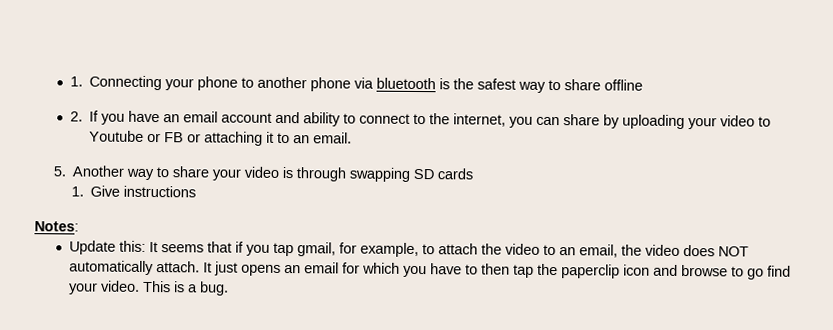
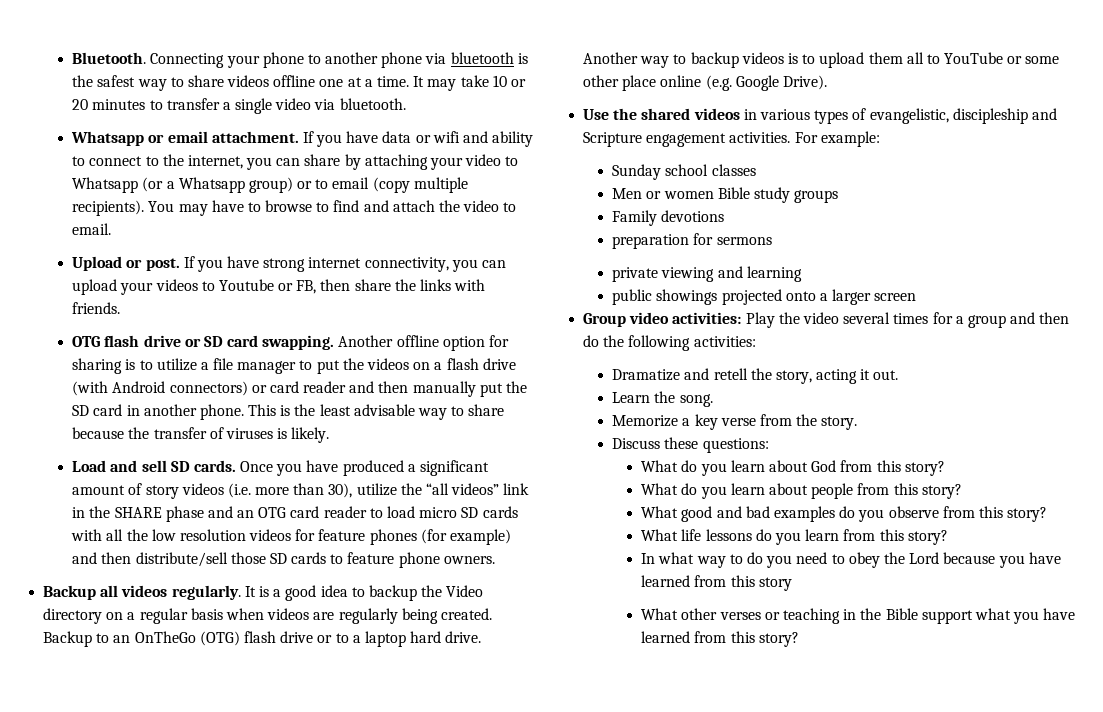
[69,76,83,87] 1. -> [72,52,147,64] Bluetooth.
[603,79,643,91] [69,110,272,125] offline // 2. If you have an email account -> [227,75,526,91] [72,98,406,114] [71,131,460,147] videos offline one at a time. It may take 10 or 20 minutes to transfer a single video via bluetooth. // Whatsapp or email attachment. If you have data or wifi
[621,114,685,130] uploading -> [364,154,428,170] attaching
[88,130,352,146] [52,165,473,182] [71,185,197,198] [34,221,79,232] [68,240,749,258] [68,260,791,280] [68,280,229,296] Youtube or FB or attaching it to an email. // 5. Another way to share your video is through swapping SD cards // 1. Give instructions // Notes: // Update this: It seems that if you tap gmail, for example, to attach the video to an email, the video does NOT automatically attach. It just opens an email for which you have to then tap the paperclip icon and browse to go find your video. This is a bug. -> [72,177,468,193] [72,200,517,216] [72,223,112,235] [72,256,507,272] [72,279,486,295] [72,302,121,314] [72,335,510,351] [72,358,516,374] [72,381,528,397] [72,404,505,420] [72,427,330,443] [72,460,490,476] [72,483,530,499] [72,506,518,522] [71,529,512,545] [72,552,495,568] [43,585,484,601] [43,608,492,624] [43,631,482,647] [583,52,1060,68] [583,75,827,91] [583,108,1057,124] [583,131,880,147] [612,164,756,180] [612,187,839,203] [612,210,725,226] [612,233,772,249] [612,266,802,282] [612,289,917,305] [583,312,1070,328] [583,335,756,351] [612,368,899,384] [612,391,713,407] [612,414,858,430] [612,437,769,453] [641,460,945,476] [641,483,962,499] [641,506,1048,522] [641,529,948,545] [641,552,1061,568] [641,575,792,591] [641,608,1076,624] [641,631,799,647] Whatsapp (or a Whatsapp group) or to email (copy multiple recipients). You may have to browse to find and attach the video to email. // Upload or post. If you have strong internet connectivity, you can upload your videos to Youtube or FB, then share the links with friends. // OTG flash drive or SD card swapping. Another offline option for sharing is to utilize a file manager to put the videos on a flash drive (with Android connectors) or card reader and then manually put the SD card in another phone. This is the least advisable way to share because the transfer of viruses is likely. // Load and sell SD cards. Once you have produced a significant amount of story videos (i.e. more than 30), utilize the “all videos” link in the SHARE phase and an OTG card reader to load micro SD cards with all the low resolution videos for feature phones (for example) and then distribute/sell those SD cards to feature phone owners. // Backup all videos regularly. It is a good idea to backup the Video directory on a regular basis when videos are regularly being created. Backup to an OnTheGo (OTG) flash drive or to a laptop hard drive. Another way to backup videos is to upload them all to YouTube or some other place online (e.g. Google Drive). // Use the shared videos in various types of evangelistic, discipleship and Scripture engagement activities. For example: // Sunday school classes // Men or women Bible study groups // Family devotions // preparation for sermons // private viewing and learning // public showings projected onto a larger screen // Group video activities: Play the video several times for a group and then do the following activities: // Dramatize and retell the story, acting it out. // Learn the song. // Memorize a key verse from the story. // Discuss these questions: // What do you learn about God from this story? // What do you learn about people from this story? // What good and bad examples do you observe from this story? // What life lessons do you learn from this story? // In what way to do you need to obey the Lord because you have learned from this story // What other verses or teaching in the Bible support what you have learned from this story?

